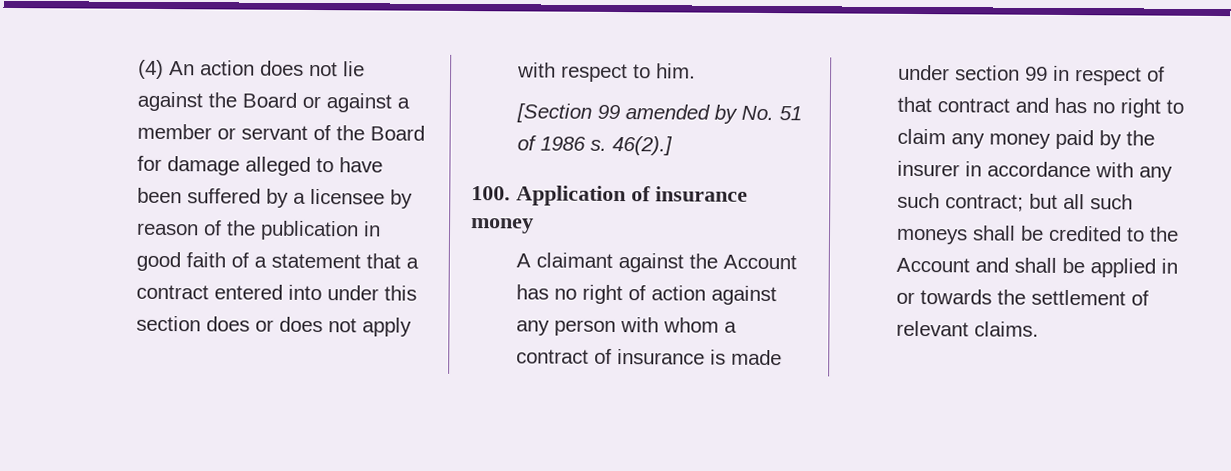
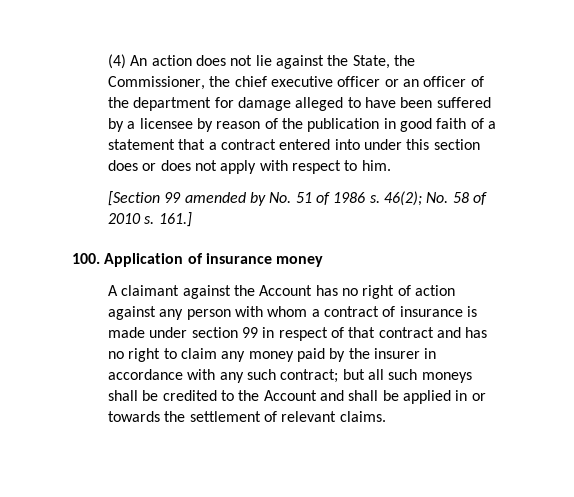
[242,92,411,113] [137,123,426,141] Board or against a member or servant of the Board -> [352,55,416,69] [108,76,484,90] [108,97,212,111] State, the Commissioner, the chief executive officer or an officer of the department
[612,135,674,156] 46(2).] -> [384,191,487,206] [108,212,192,227] 46(2); No. 58 of 2010 s. 161.]

